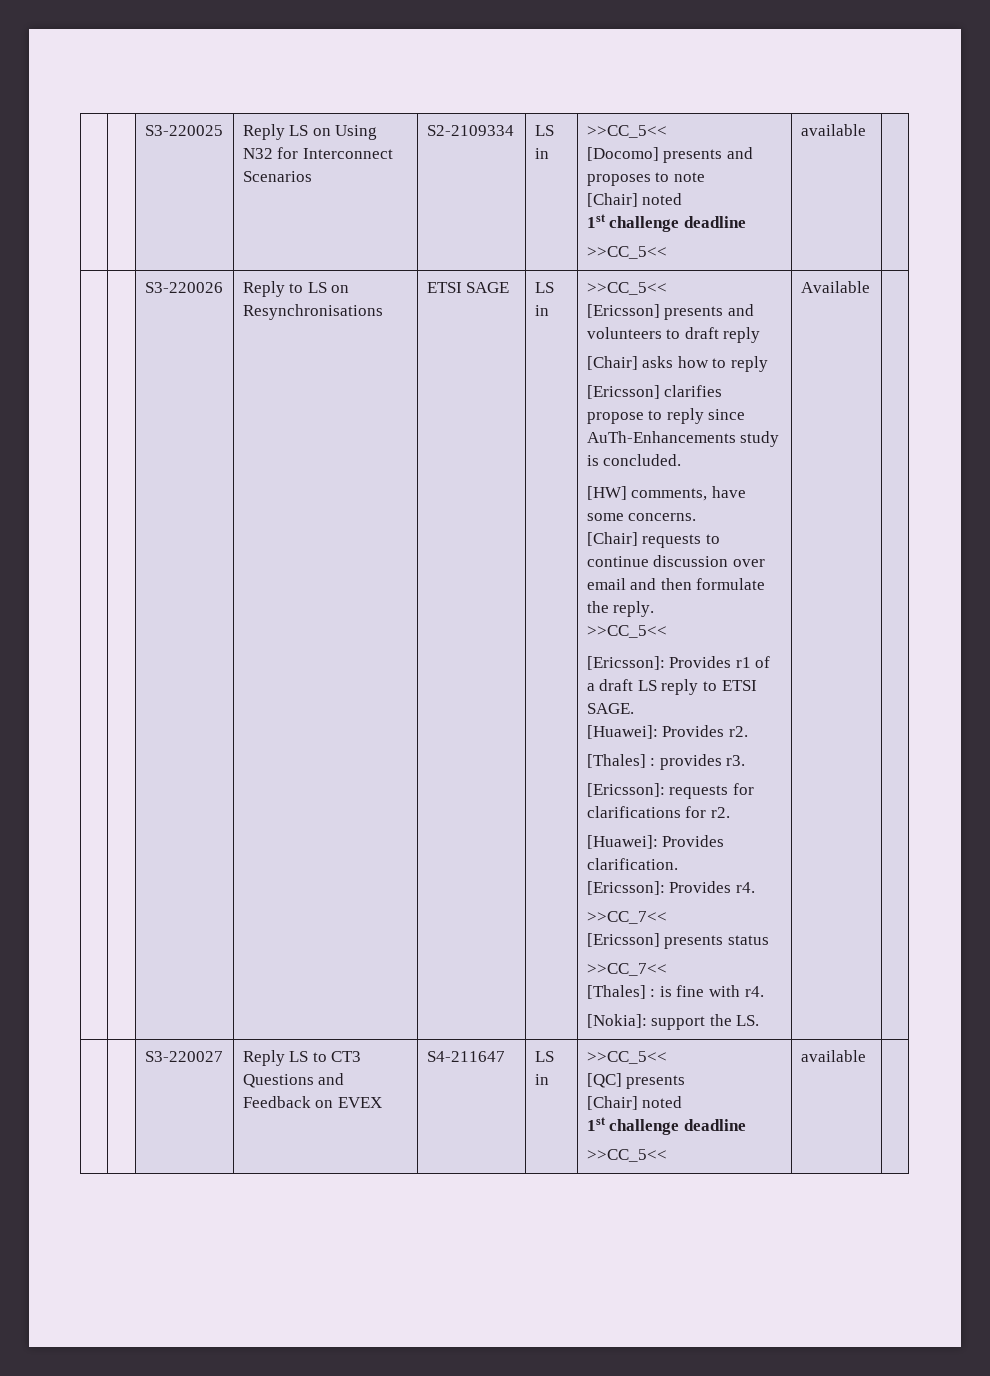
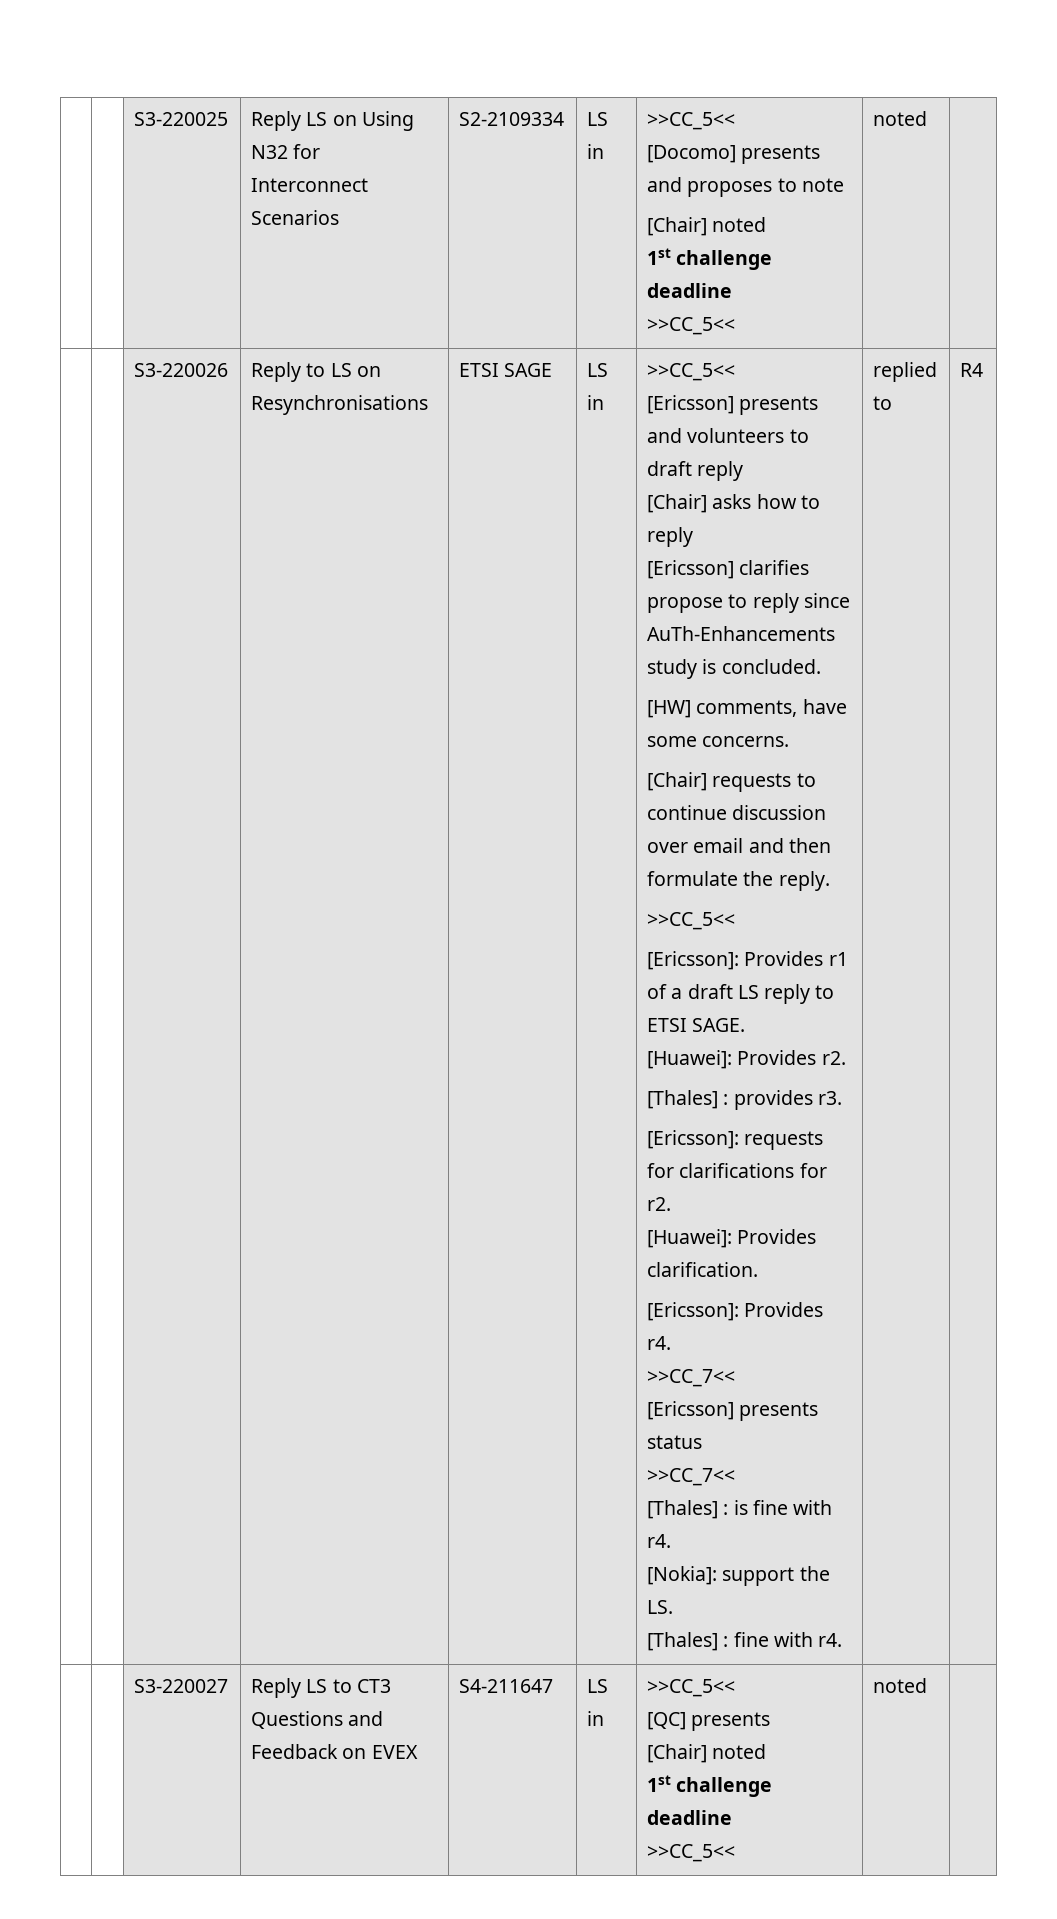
[800,124,866,136] available -> [873,111,928,126] noted
[800,281,870,293] | Available | -> [647,1632,843,1651] [873,362,938,382] [873,396,893,410] [960,363,984,377] // [Thales] : fine with r4. | replied to | R4
[800,1050,866,1062] available -> [873,1678,928,1693] noted

